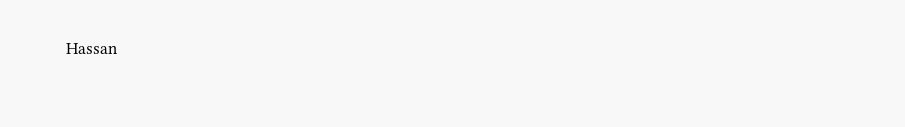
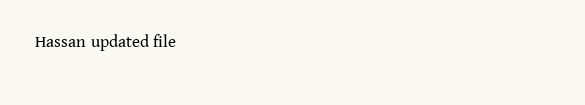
(117, 48) none -> [90,34,177,51] updated file

